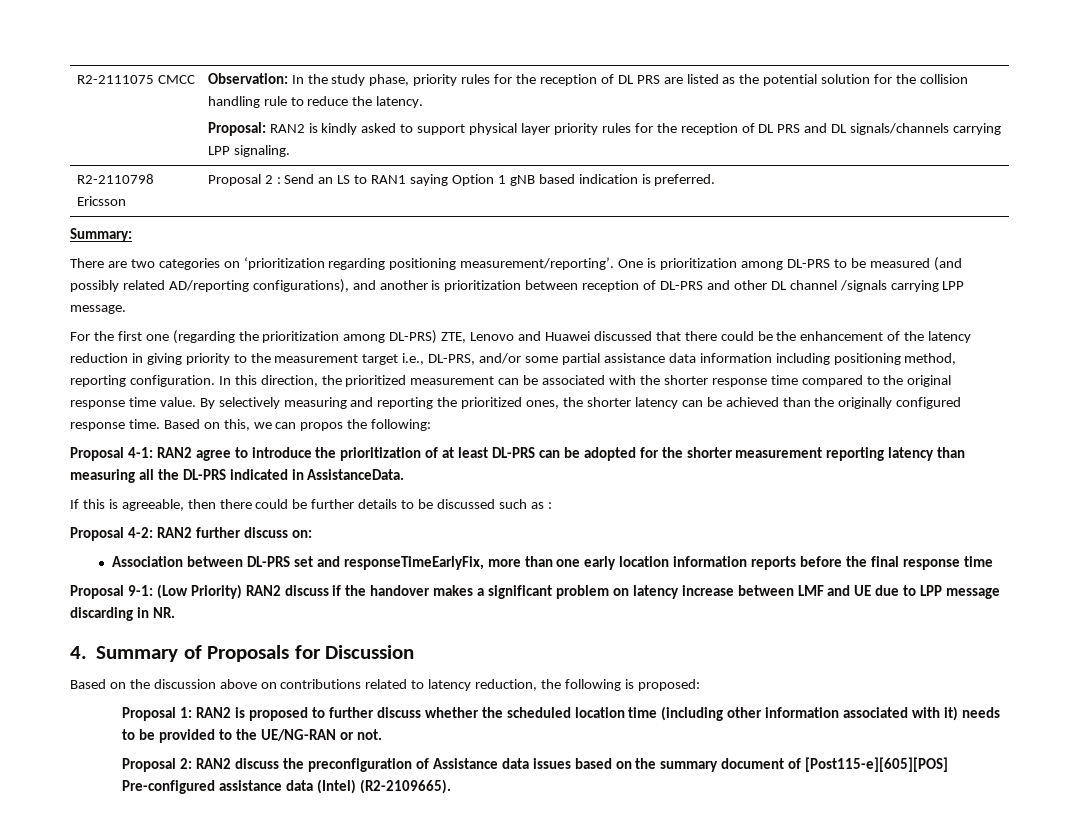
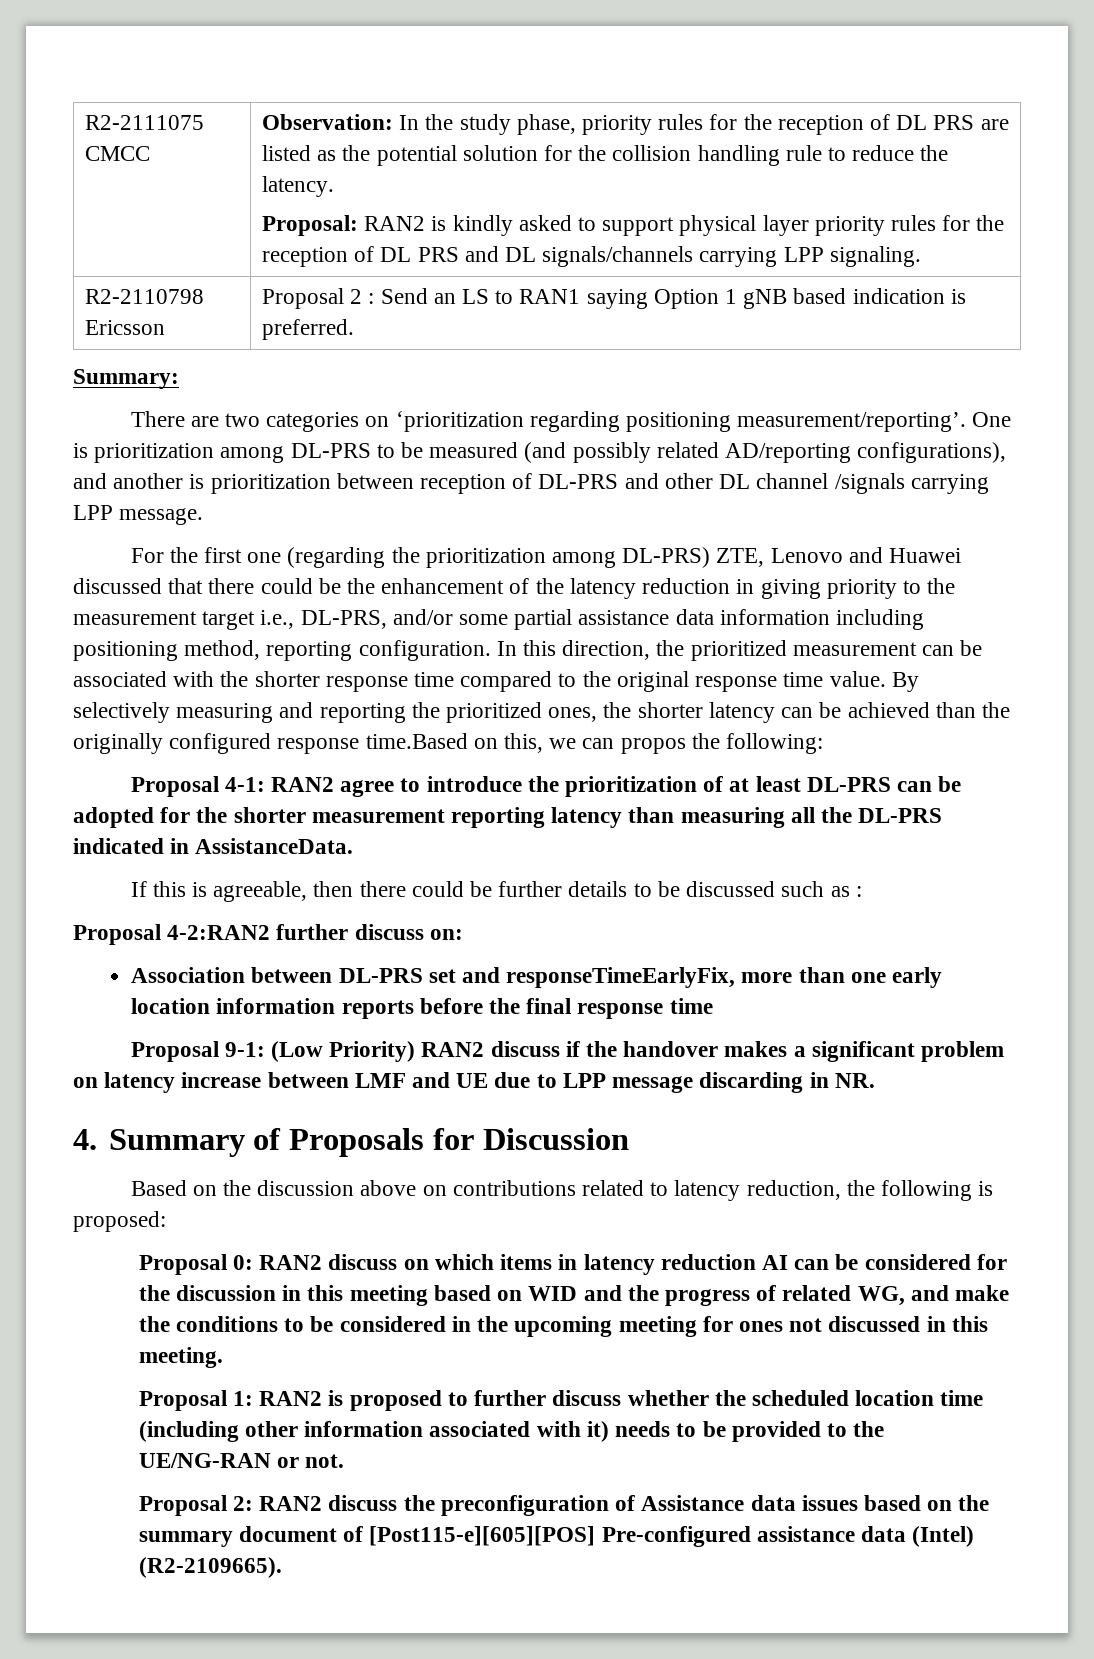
[128,419,200,429] time. Based -> [365,733,468,749] time.Based
[127,527,192,538] 4-2: RAN2 -> [167,925,271,940] 4-2:RAN2
(700, 685) none -> [138,1254,1007,1275] [138,1285,1009,1306] [138,1316,988,1337] [138,1347,223,1368] // Proposal 0: RAN2 discuss on which items in latency reduction AI can be considered for the discussion in this meeting based on WID and the progress of related WG, and make the conditions to be considered in the upcoming meeting for ones not discussed in this meeting.

